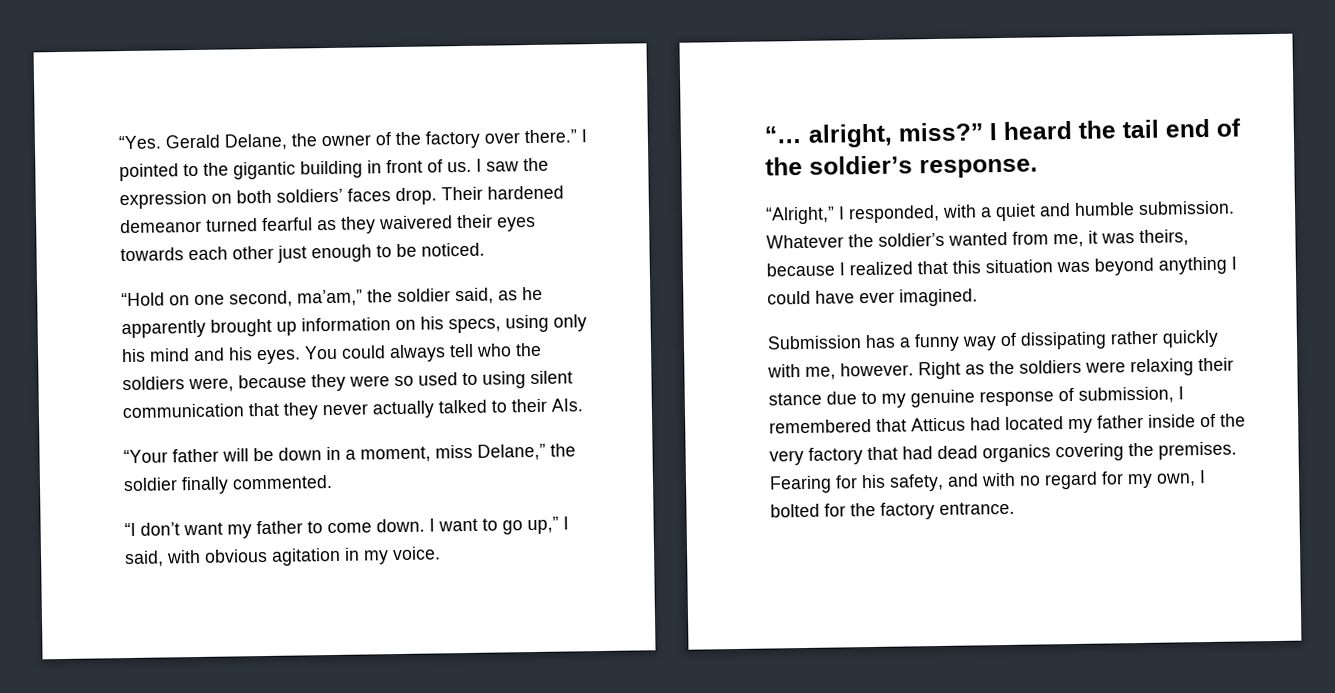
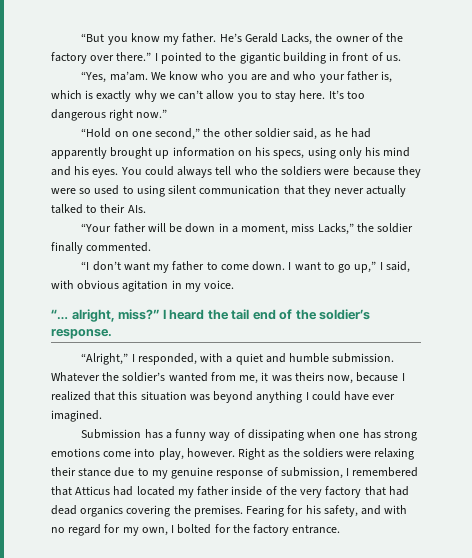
[118,133,288,151] “Yes. Gerald Delane, -> [81,33,313,45] “But you know my father. He’s Gerald Lacks,
[476,157,549,172] [119,185,564,210] [120,214,536,234] [120,242,485,263] I saw the expression on both soldiers’ faces drop. Their hardened demeanor turned fearful as they waivered their eyes towards each other just enough to be noticed. -> [81,71,393,83] [51,90,365,102] [51,109,168,121] // “Yes, ma’am. We know who you are and who your father is, which is exactly why we can’t allow you to stay here. It’s too dangerous right now.”
[229,289,393,308] second, ma’am,” the -> [155,128,253,140] second,” the other
(543, 293) none -> [350,128,371,138] had
[188,377,234,393] were, -> [324,169,350,175] were
[477,443,546,461] Delane,” -> [317,223,354,235] Lacks,”
[1139,229,1189,246] theirs, -> [294,372,354,384] theirs now,
[1110,329,1219,348] [767,364,836,380] rather quickly with me, -> [307,429,417,441] [51,448,184,460] when one has strong emotions come into play,

